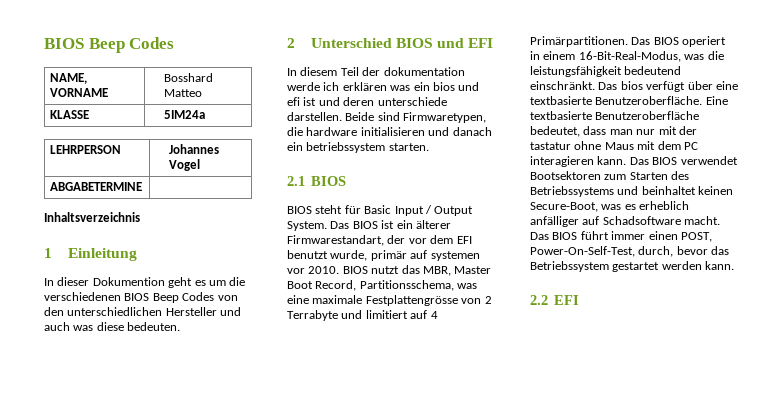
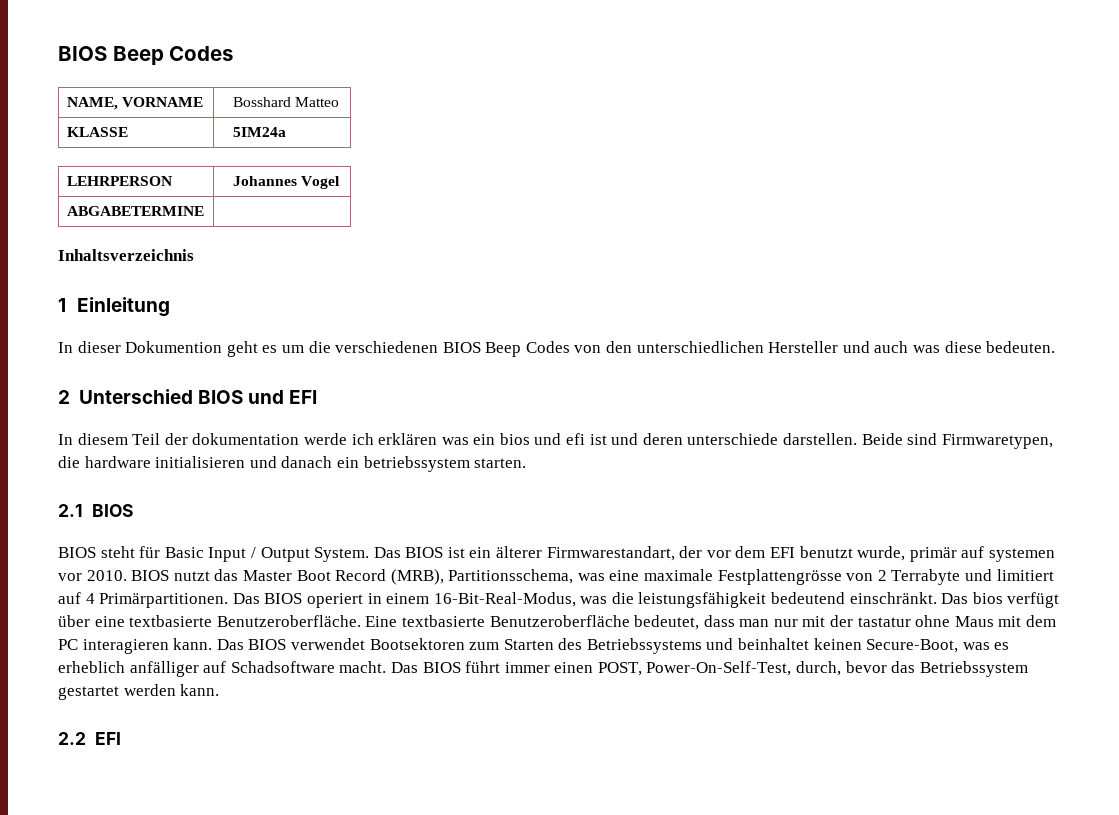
[422,266,451,276] MBR, -> (239, 575) none
[315,280,357,291] Record, -> [335,569,444,585] Record (MRB),

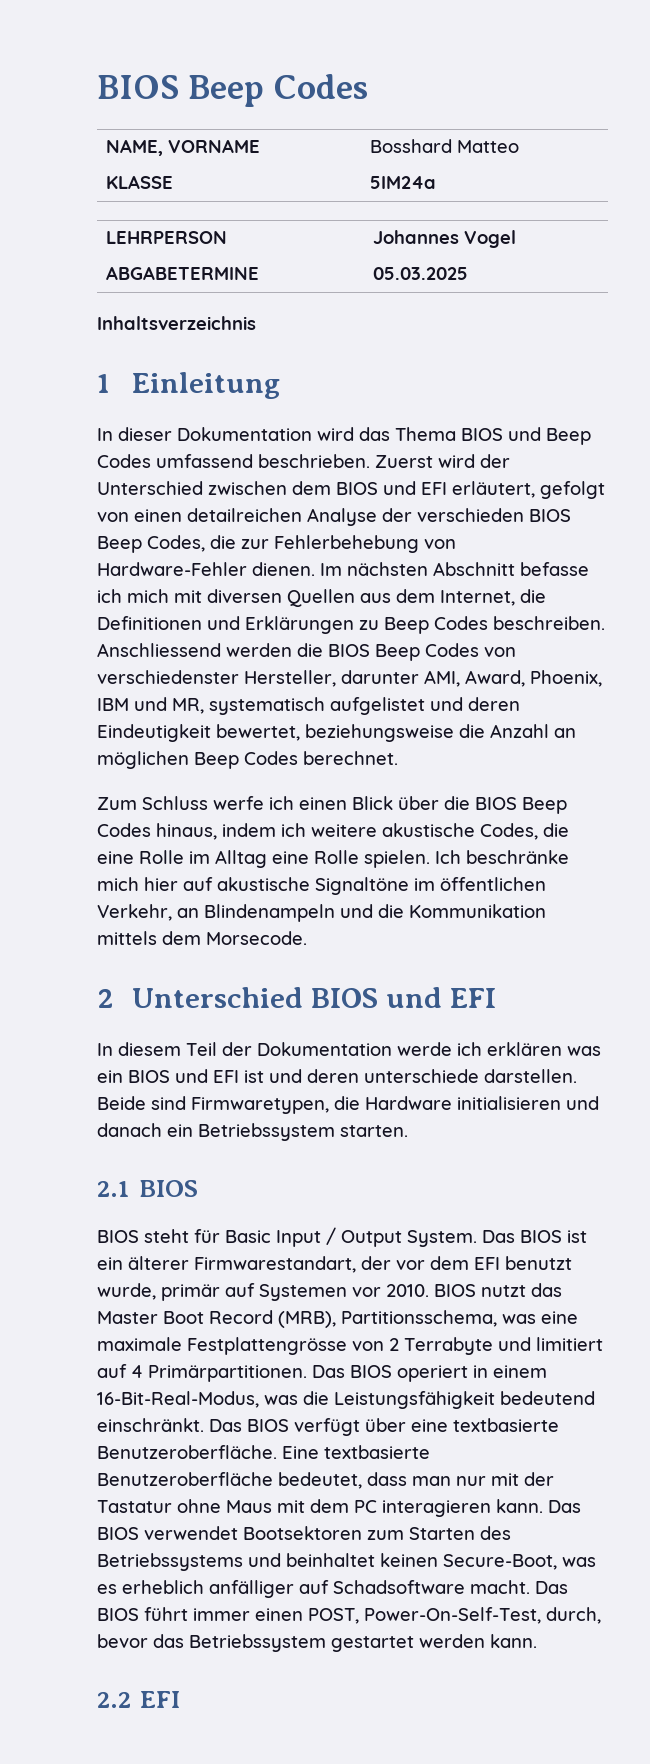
(204, 211) none -> [373,267,469,280] 05.03.2025
[125,341,1056,357] Dokumention geht es um die verschiedenen BIOS Beep Codes von den unterschiedlichen Hersteller und auch was diese bedeuten. -> [177,427,591,445] [97,454,510,468] [97,481,605,499] [97,508,571,526] [97,535,456,553] [97,562,589,576] [97,589,546,607] [97,616,605,634] [97,643,516,661] [97,670,602,687] [97,697,520,715] [97,724,576,742] [97,751,398,769] [97,796,567,814] [97,823,569,840] [97,850,569,868] [97,877,546,895] [97,904,546,922] [97,931,307,945] Dokumentation wird das Thema BIOS und Beep Codes umfassend beschrieben. Zuerst wird der Unterschied zwischen dem BIOS und EFI erläutert, gefolgt von einen detailreichen Analyse der verschieden BIOS Beep Codes, die zur Fehlerbehebung von Hardware-Fehler dienen. Im nächsten Abschnitt befasse ich mich mit diversen Quellen aus dem Internet, die Definitionen und Erklärungen zu Beep Codes beschreiben. Anschliessend werden die BIOS Beep Codes von verschiedenster Hersteller, darunter AMI, Award, Phoenix, IBM und MR, systematisch aufgelistet und deren Eindeutigkeit bewertet, beziehungsweise die Anzahl an möglichen Beep Codes berechnet. // Zum Schluss werfe ich einen Blick über die BIOS Beep Codes hinaus, indem ich weitere akustische Codes, die eine Rolle im Alltag eine Rolle spielen. Ich beschränke mich hier auf akustische Signaltöne im öffentlichen Verkehr, an Blindenampeln und die Kommunikation mittels dem Morsecode.
[192,433,300,445] dokumentation -> [257,1042,392,1056] Dokumentation
[499,433,586,445] bios und efi -> [128,1069,239,1083] BIOS und EFI
[84,456,151,468] hardware -> [365,1096,452,1110] Hardware
[363,456,470,472] betriebssystem -> [198,1123,335,1141] Betriebssystem
[988,548,1055,562] systemen -> [259,1284,347,1301] Systemen
[638,592,767,608] leistungsfähigkeit -> [334,1391,495,1409] Leistungsfähigkeit
[972,592,1003,604] bios -> [247,1419,289,1432] BIOS
[857,617,911,627] tastatur -> [97,1500,172,1513] Tastatur

